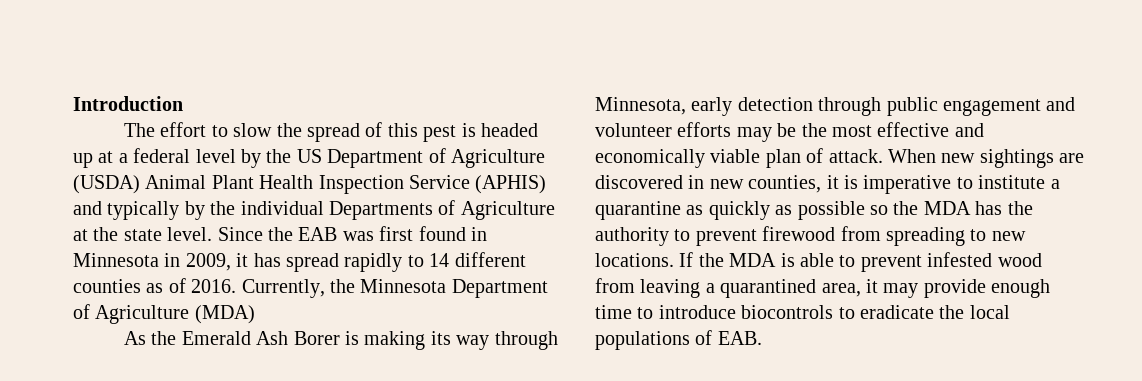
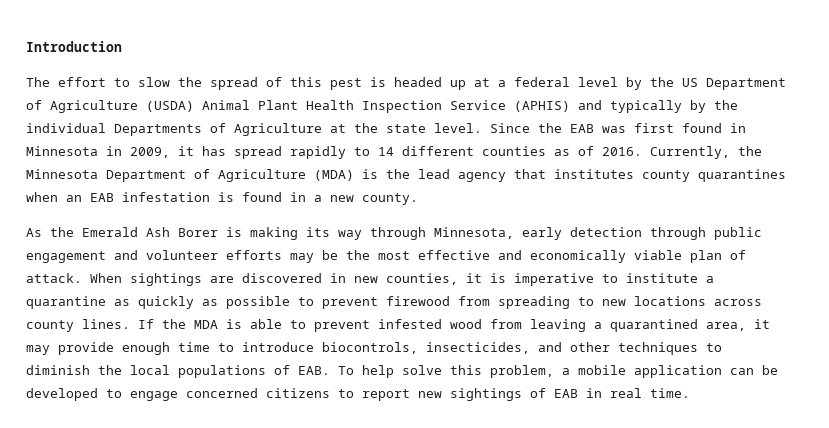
(255, 314) none -> [362,169,786,182] [26,192,418,205] is the lead agency that institutes county quarantines when an EAB infestation is found in a new county.
[941,153,976,163] new -> (122, 278) none
[870,201,1033,215] [595,227,669,246] so the MDA has the authority -> (290, 302) none
[595,253,674,267] locations. -> [634,296,762,306] [26,319,130,332] locations across county lines.
[741,305,934,319] biocontrols to eradicate -> [322,342,722,355] [26,365,90,375] biocontrols, insecticides, and other techniques to diminish
(762, 338) none -> [338,365,778,378] [26,388,690,401] To help solve this problem, a mobile application can be developed to engage concerned citizens to report new sightings of EAB in real time.

